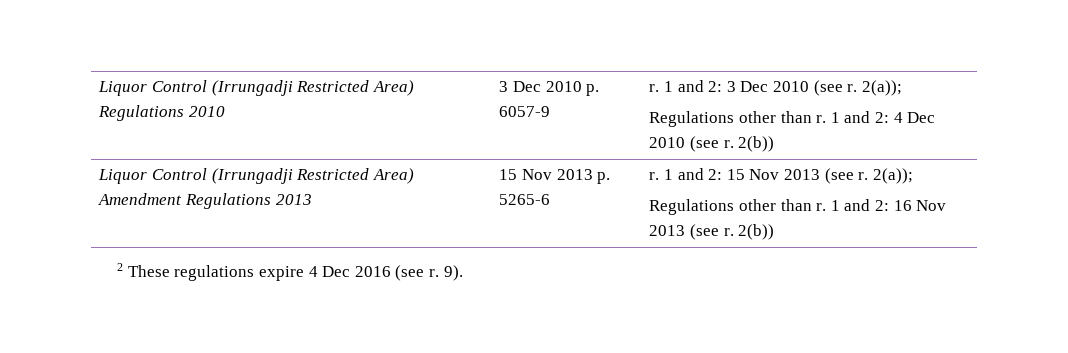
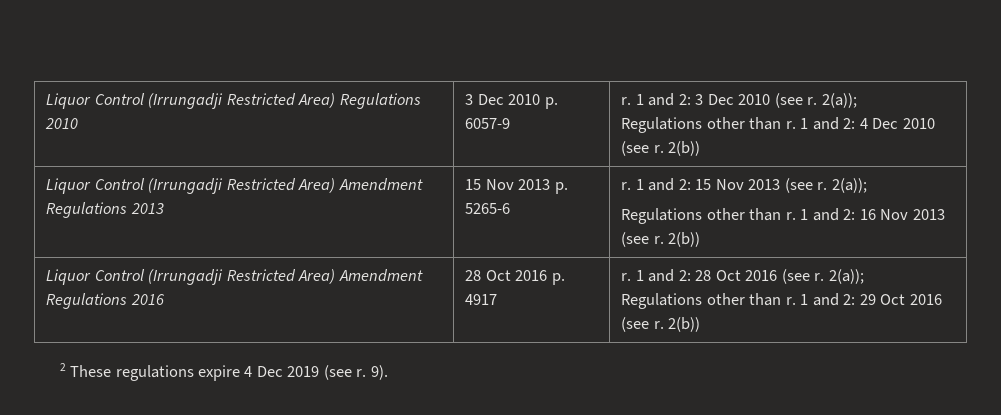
(775, 232) none -> [46,269,423,285] [46,293,165,309] [465,270,565,285] [465,294,498,305] [621,269,864,284] [621,293,942,309] [621,317,701,332] // Liquor Control (Irrungadji Restricted Area) Amendment Regulations 2016 | 28 Oct 2016 p. 4917 | r. 1 and 2: 28 Oct 2016 (see r. 2(a)); // Regulations other than r. 1 and 2: 29 Oct 2016 (see r. 2(b))
[354,266,391,277] 2016 -> [287,366,320,377] 2019

